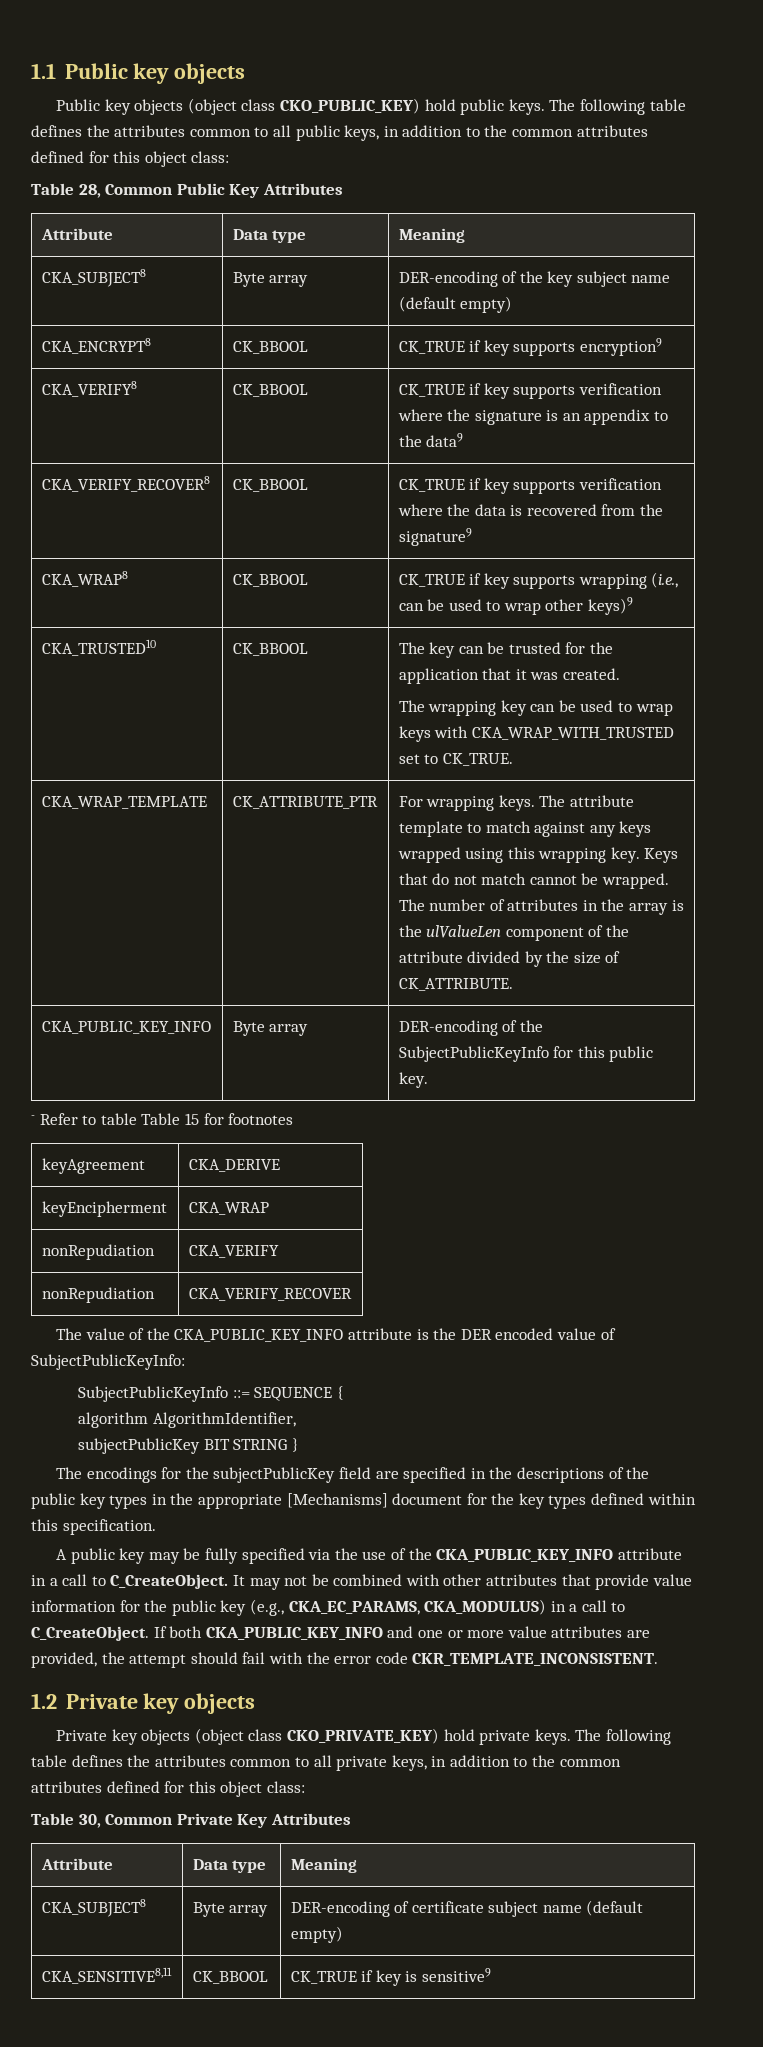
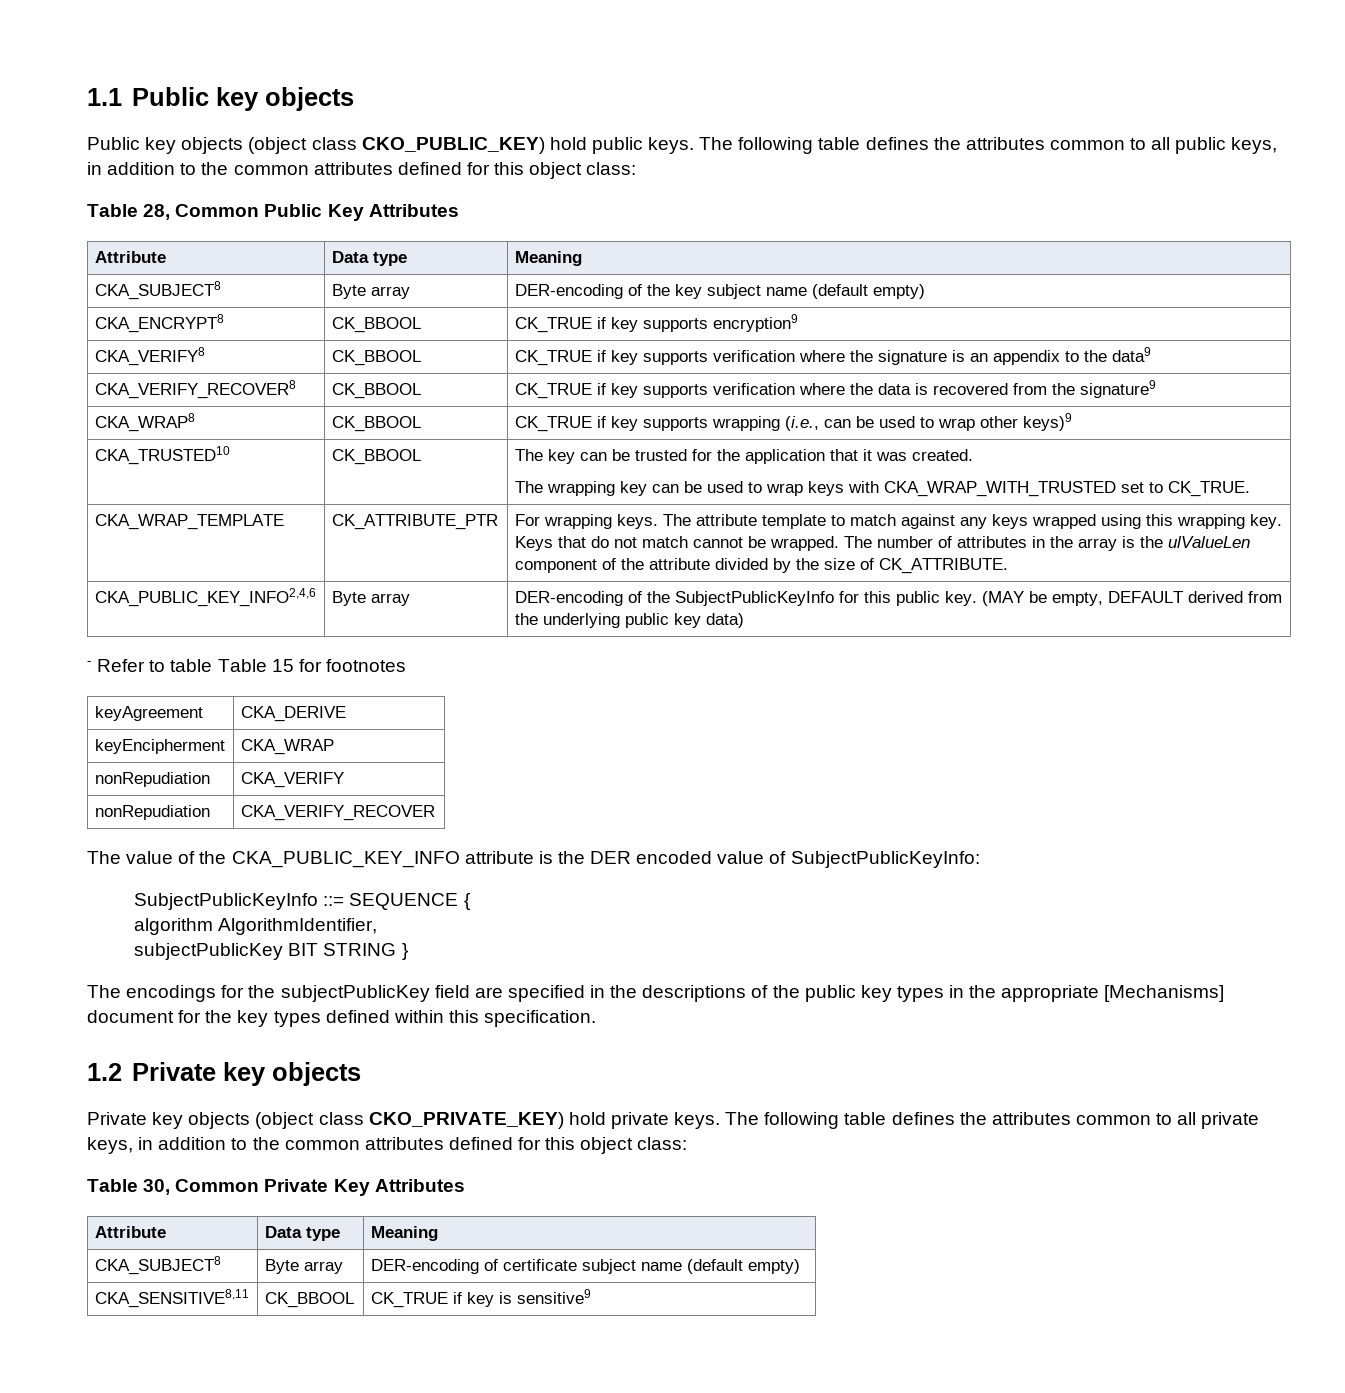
[41,1021,211,1034] CKA_PUBLIC_KEY_INFO -> [94,588,316,607] CKA_PUBLIC_KEY_INFO2,4,6
(428, 1080) none -> [981,591,1282,606] [514,613,744,628] (MAY be empty, DEFAULT derived from the underlying public key data)
[56,1548,682,1564] [31,1574,692,1590] [31,1599,626,1616] [31,1626,650,1641] [31,1652,659,1668] // A public key may be fully specified via the use of the CKA_PUBLIC_KEY_INFO attribute in a call to C_CreateObject. It may not be combined with other attributes that provide value information for the public key (e.g., CKA_EC_PARAMS, CKA_MODULUS) in a call to C_CreateObject. If both CKA_PUBLIC_KEY_INFO and one or more value attributes are provided, the attempt should fail with the error code CKR_TEMPLATE_INCONSISTENT. -> (597, 1018) none

